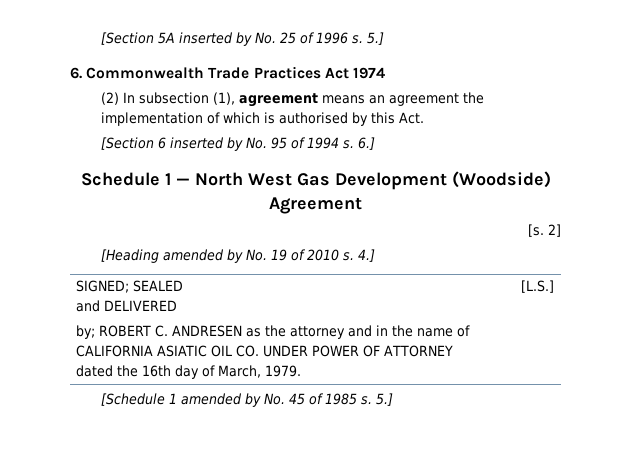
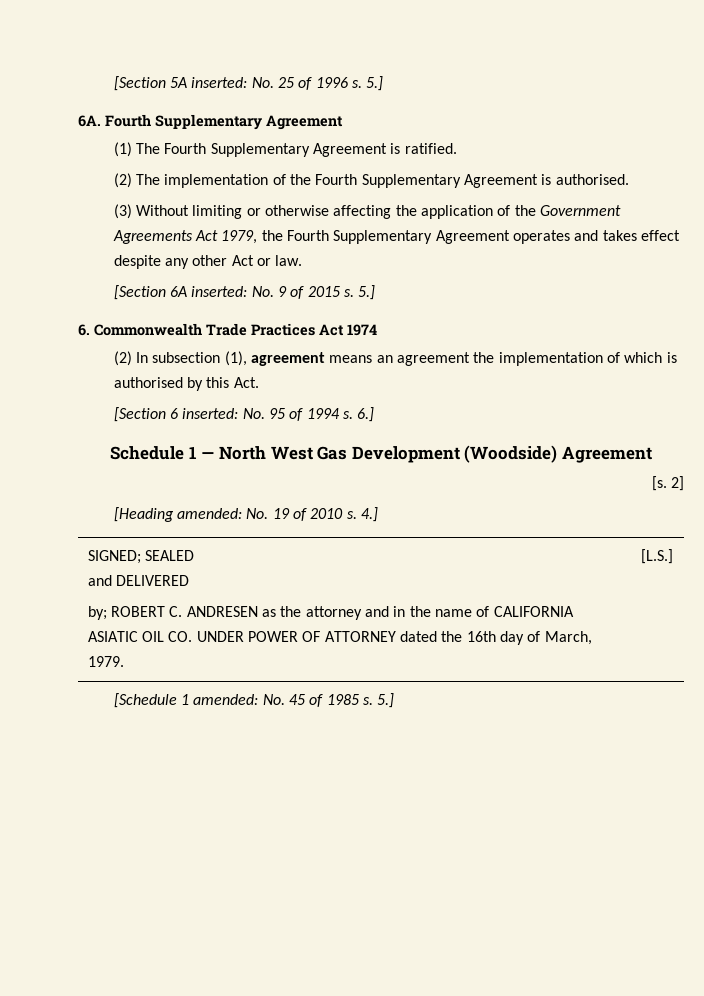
[179,32,253,46] inserted by -> [191,77,248,88] inserted:
(385, 38) none -> [78,114,343,130] [113,142,457,157] [113,173,629,188] [113,204,621,219] [112,230,680,244] [113,255,303,269] [113,285,376,300] // 6A. Fourth Supplementary Agreement // (1) The Fourth Supplementary Agreement is ratified. // (2) The implementation of the Fourth Supplementary Agreement is authorised. // (3) Without limiting or otherwise affecting the application of the Government Agreements Act 1979, the Fourth Supplementary Agreement operates and takes effect despite any other Act or law. // [Section 6A inserted: No. 9 of 2015 s. 5.]
[170,137,244,151] inserted by -> [182,408,239,419] inserted:
[163,249,244,263] amended by -> [177,508,243,519] amended:
[181,393,262,407] amended by -> [193,694,259,705] amended:

